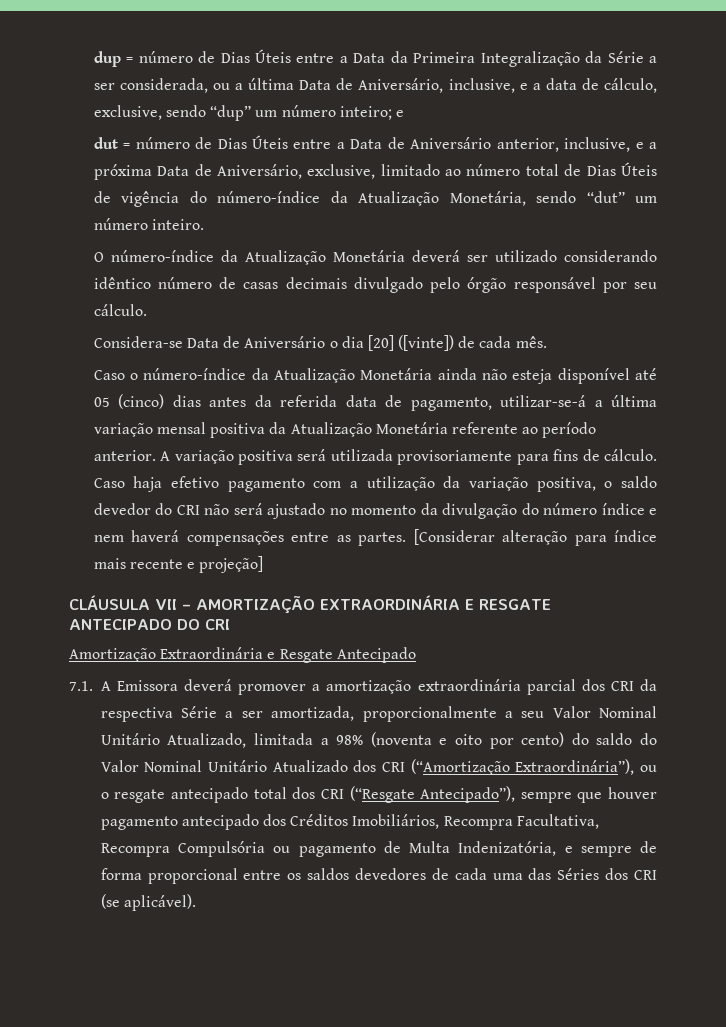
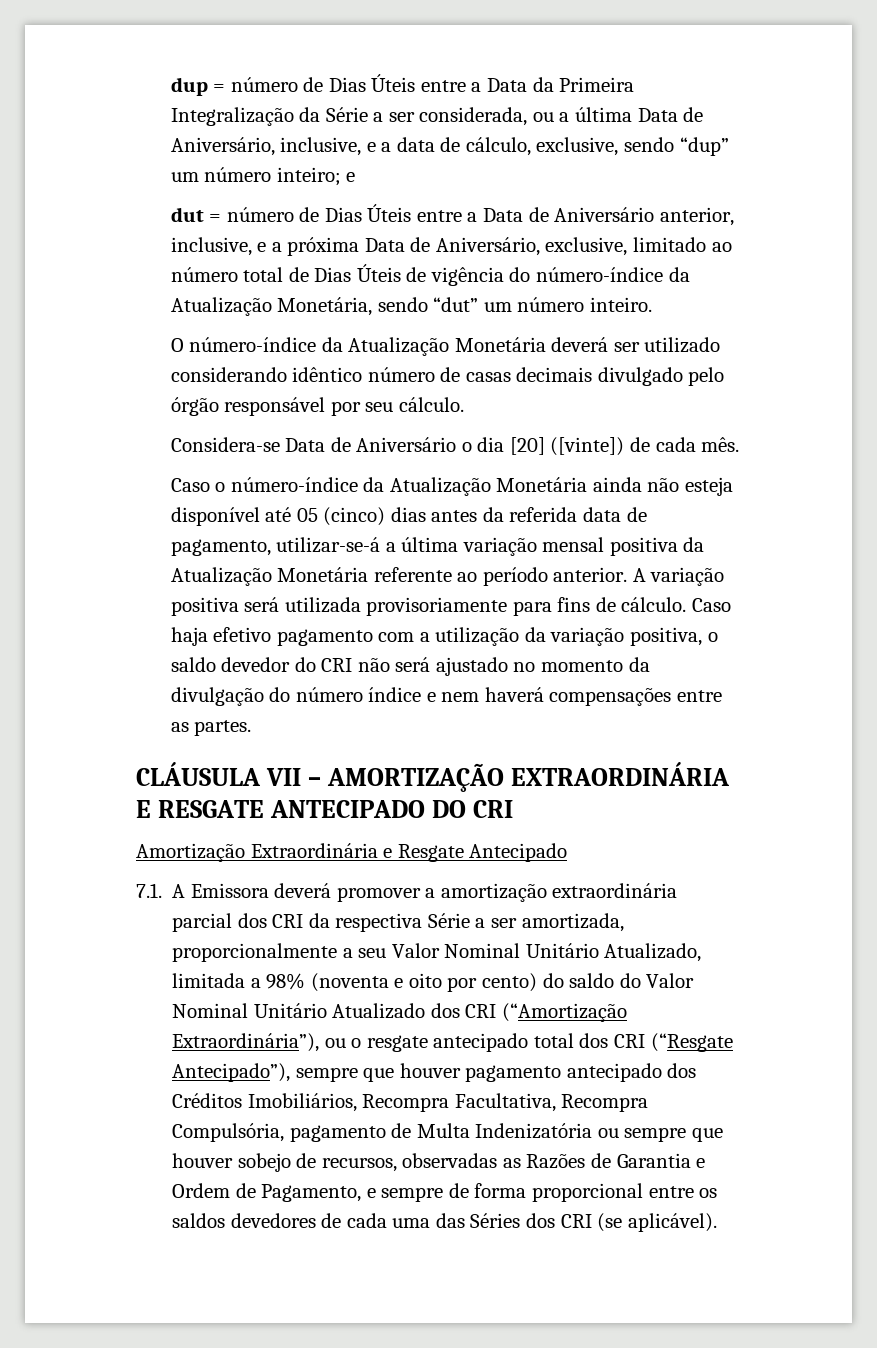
[413,529,658,546] [93,556,264,573] [Considerar alteração para índice mais recente e projeção] -> (252, 728) none
[178,841,291,857] Compulsória ou -> [172,1123,285,1142] Compulsória,
[458,841,557,856] Indenizatória, -> [475,1123,723,1142] [172,1153,706,1172] [172,1183,362,1202] Indenizatória ou sempre que houver sobejo de recursos, observadas as Razões de Garantia e Ordem de Pagamento,

